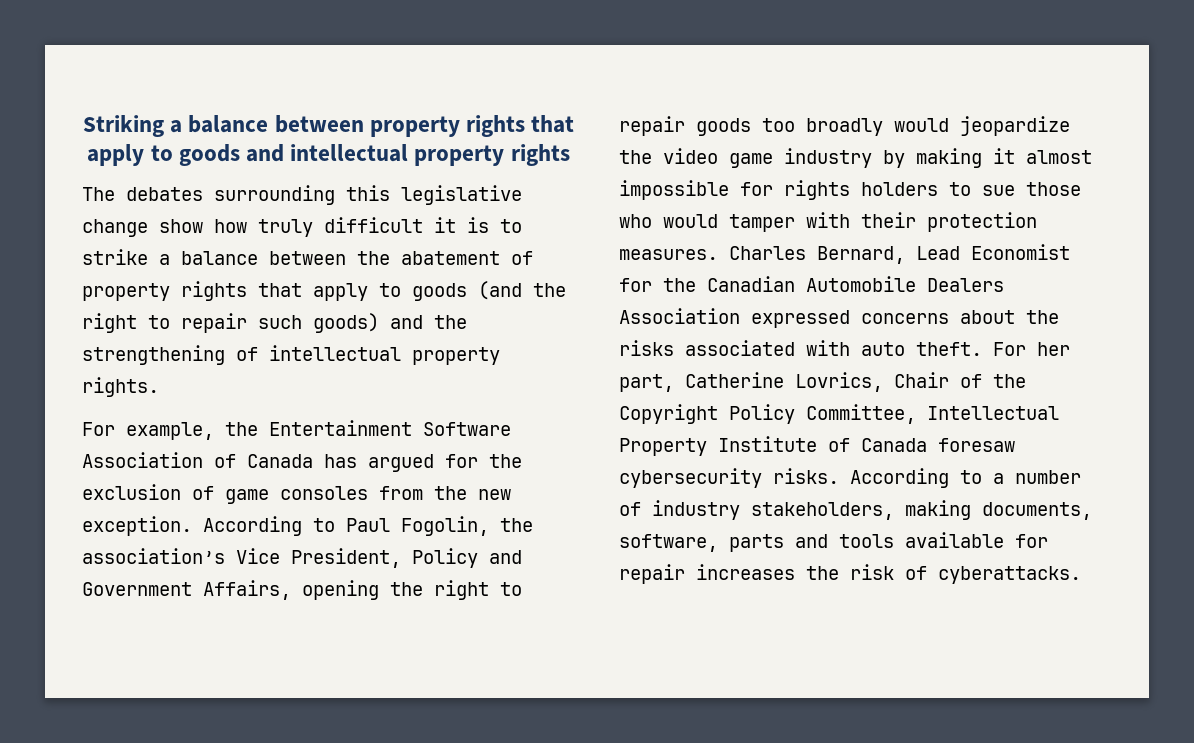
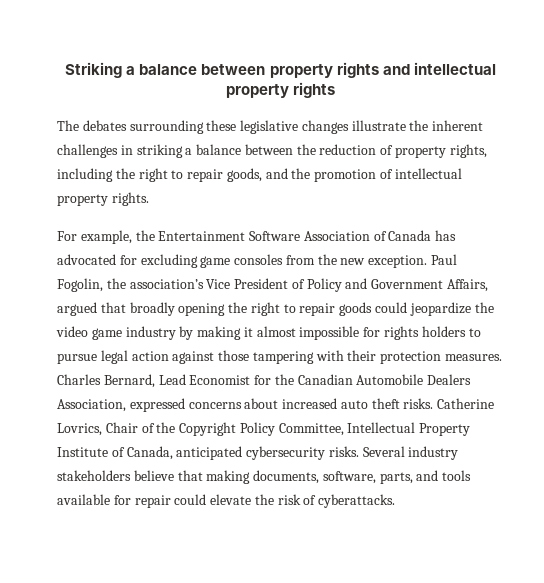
[531,115,575,133] [87,144,240,166] that apply to goods -> (379, 70) none
[346,185,522,205] [82,217,522,237] [82,249,148,265] this legislative change show how truly difficult it is to strike -> [206,120,484,134] [57,144,183,158] these legislative changes illustrate the inherent challenges in striking
[401,251,500,265] abatement -> [319,144,377,155] reduction
[181,281,566,301] [82,313,379,333] rights that apply to goods (and the right to repair such goods) -> [449,144,487,158] [57,168,262,182] rights, including the right to repair goods,
[82,345,225,365] strengthening -> [314,169,377,182] promotion
[368,454,522,472] [82,484,214,500] argued for the exclusion of -> [57,254,198,268] advocated for excluding
[203,516,335,536] According to -> (428, 261) none
[291,548,401,568] President, -> [234,278,305,289] President of
(291, 590) none -> [57,302,175,316] argued that broadly
[762,118,949,136] too broadly would -> [375,302,408,313] could
[982,182,1081,196] [619,214,795,232] sue those who would tamper -> [57,350,314,364] pursue legal action against those tampering
[619,308,740,324] Association -> [57,399,126,412] Association,
[1026,310,1059,324] [619,340,1070,356] [619,374,674,392] the risks associated with auto theft. For her part, -> [282,398,434,409] increased auto theft risks.
[861,438,1015,452] [619,468,1081,488] [619,500,894,520] Canada foresaw cybersecurity risks. According to a number of industry stakeholders, -> [126,446,459,460] [57,470,203,481] Canada, anticipated cybersecurity risks. Several industry stakeholders believe that
[729,534,784,552] parts -> [379,472,413,484] parts,
[696,564,795,580] increases -> [174,494,252,505] could elevate

